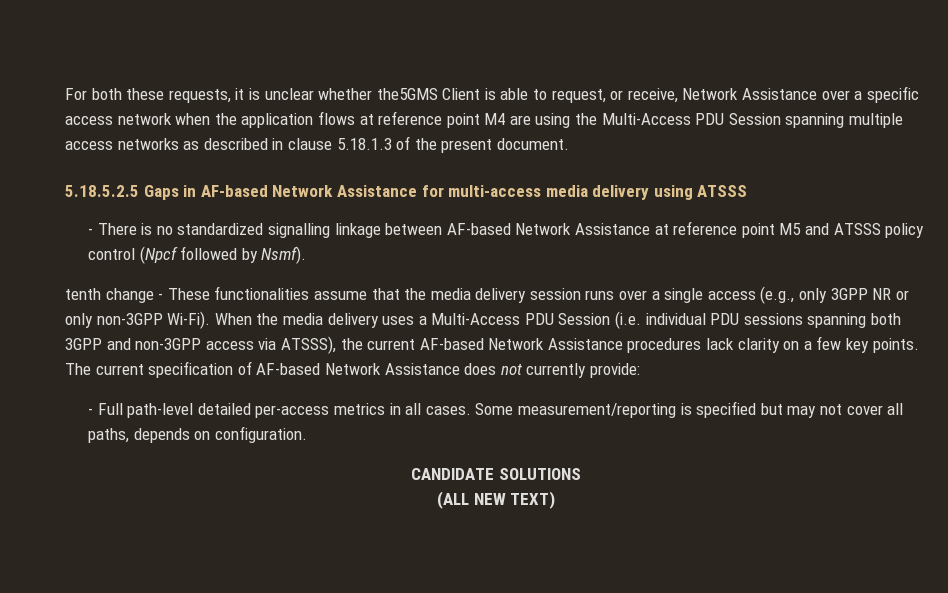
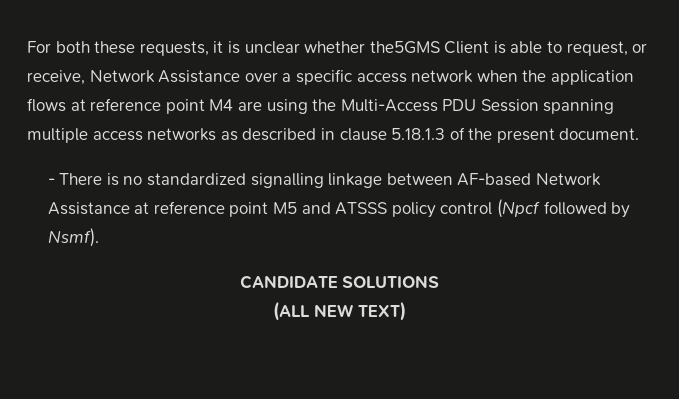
[65,185,748,200] // 5.18.5.2.5 Gaps in AF-based Network Assistance for multi-access media delivery using ATSSS -> (640, 134) none
[65,286,909,304] [65,311,902,329] [65,336,919,354] [65,361,640,378] [88,401,904,418] [88,426,307,443] // tenth change - These functionalities assume that the media delivery session runs over a single access (e.g., only 3GPP NR or only non-3GPP Wi-Fi). When the media delivery uses a Multi-Access PDU Session (i.e. individual PDU sessions spanning both 3GPP and non-3GPP access via ATSSS), the current AF-based Network Assistance procedures lack clarity on a few key points. The current specification of AF-based Network Assistance does not currently provide: // - Full path-level detailed per-access metrics in all cases. Some measurement/reporting is specified but may not cover all paths, depends on configuration. -> (99, 237) none

